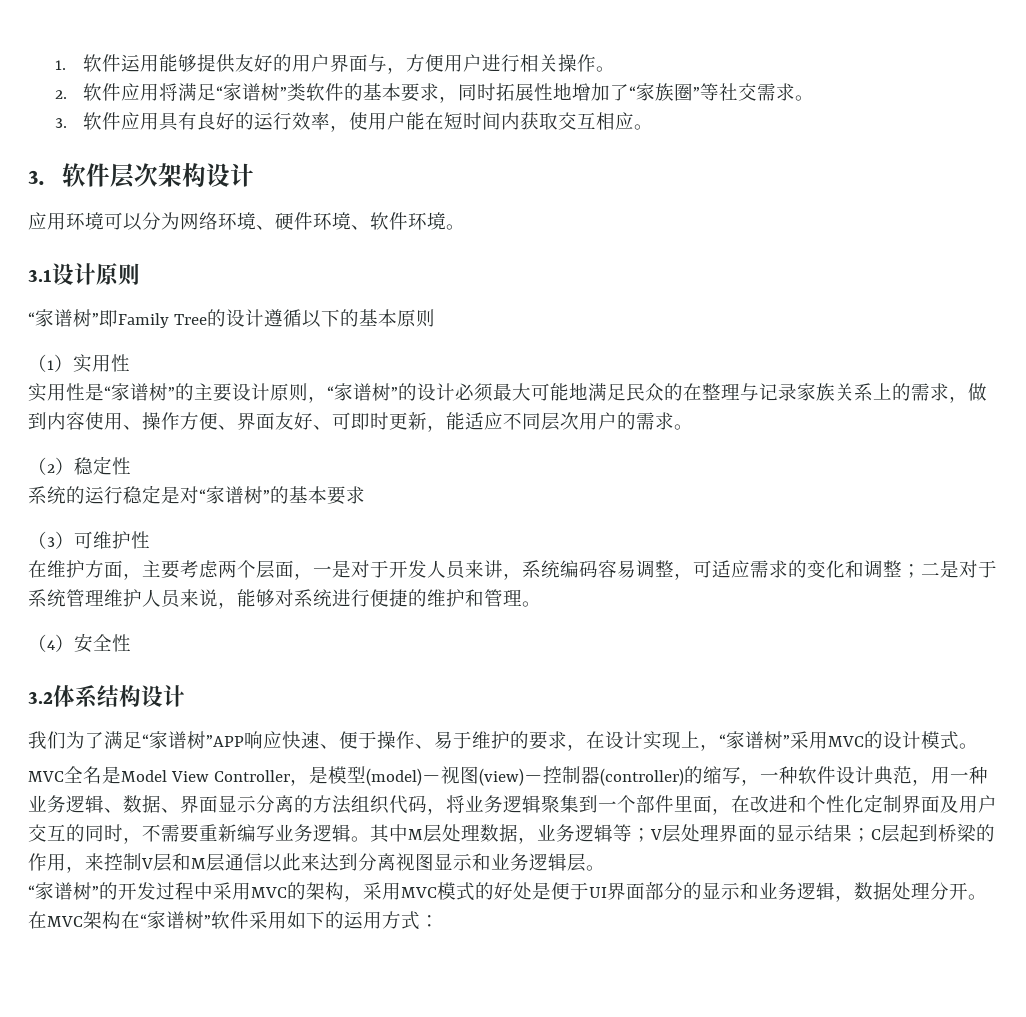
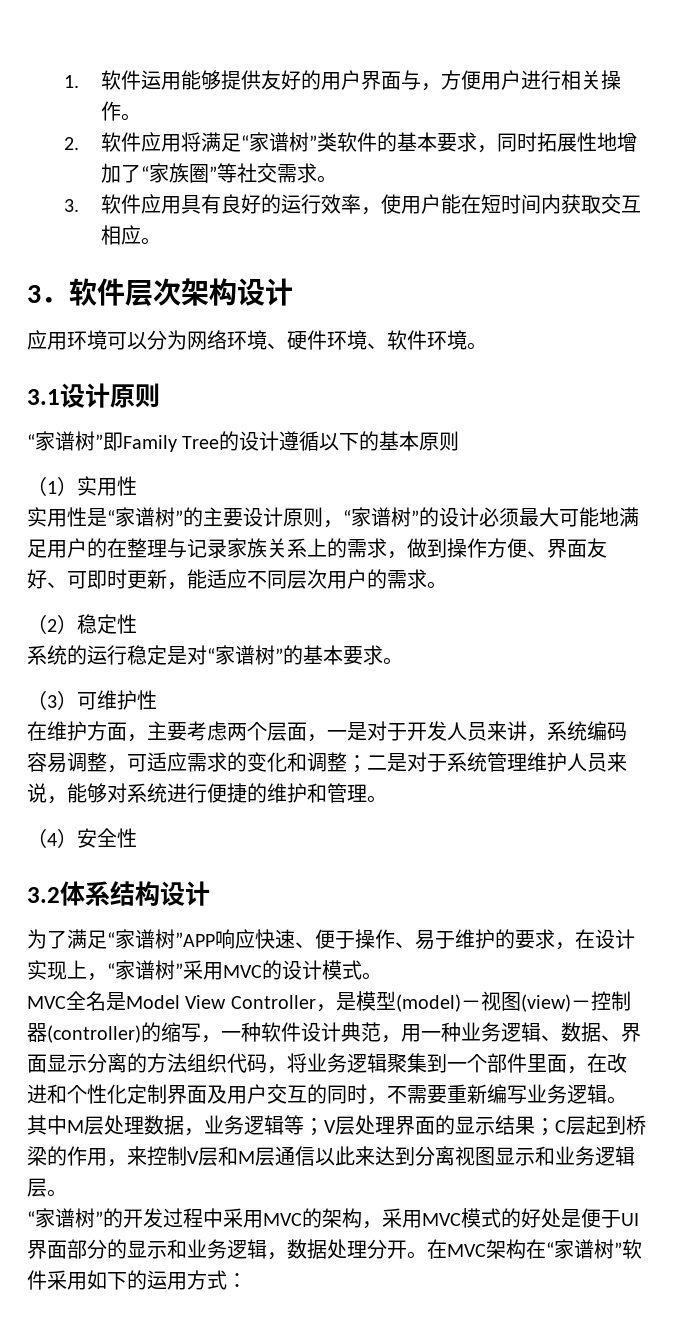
[626,383,664,401] 民众 -> [47,538,87,558] 用户
[47,412,142,430] 内容使用、 -> (447, 548) none
(365, 495) none -> [383,657,403,665] 。
[28,731,66,749] 我们 -> (210, 893) none

